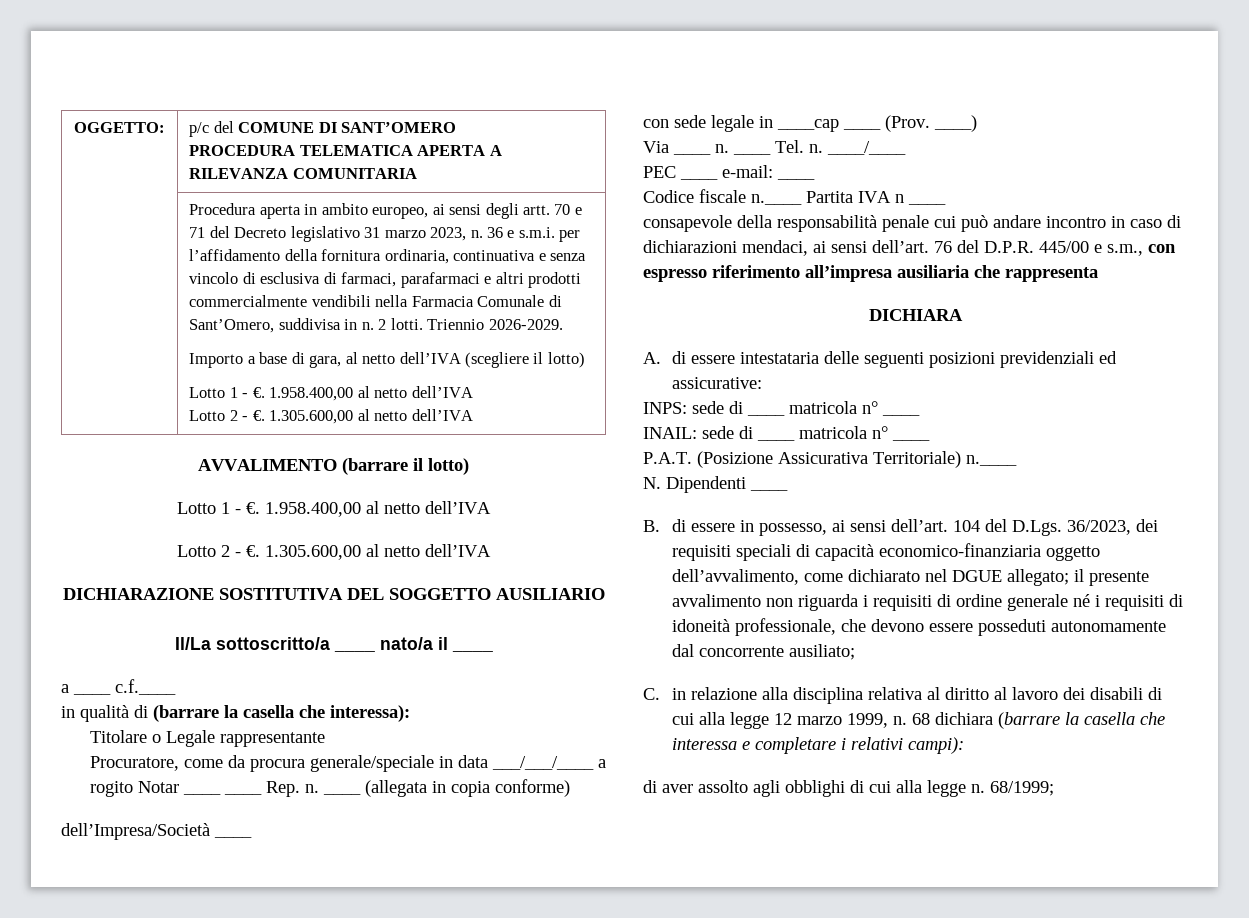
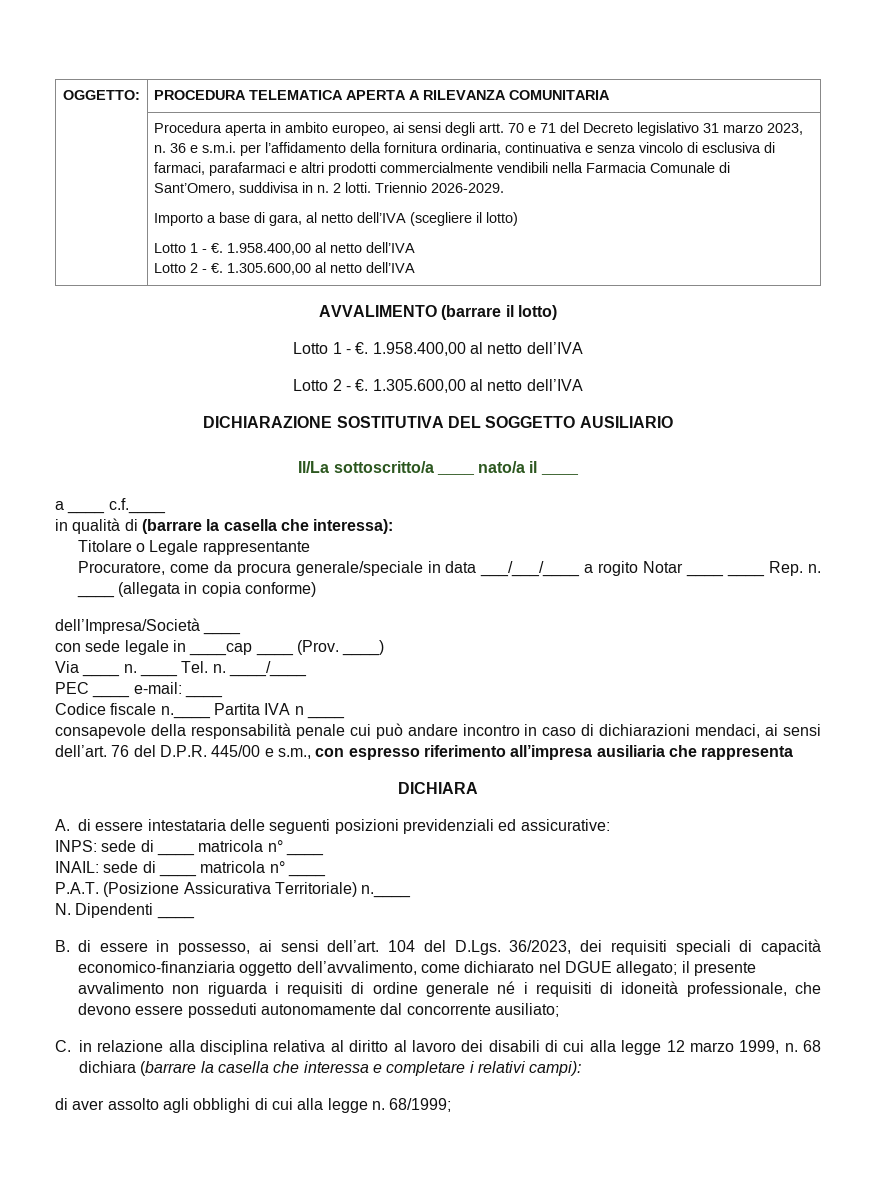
[189,121,457,137] p/c del COMUNE DI SANT’OMERO // -> (140, 95) none

